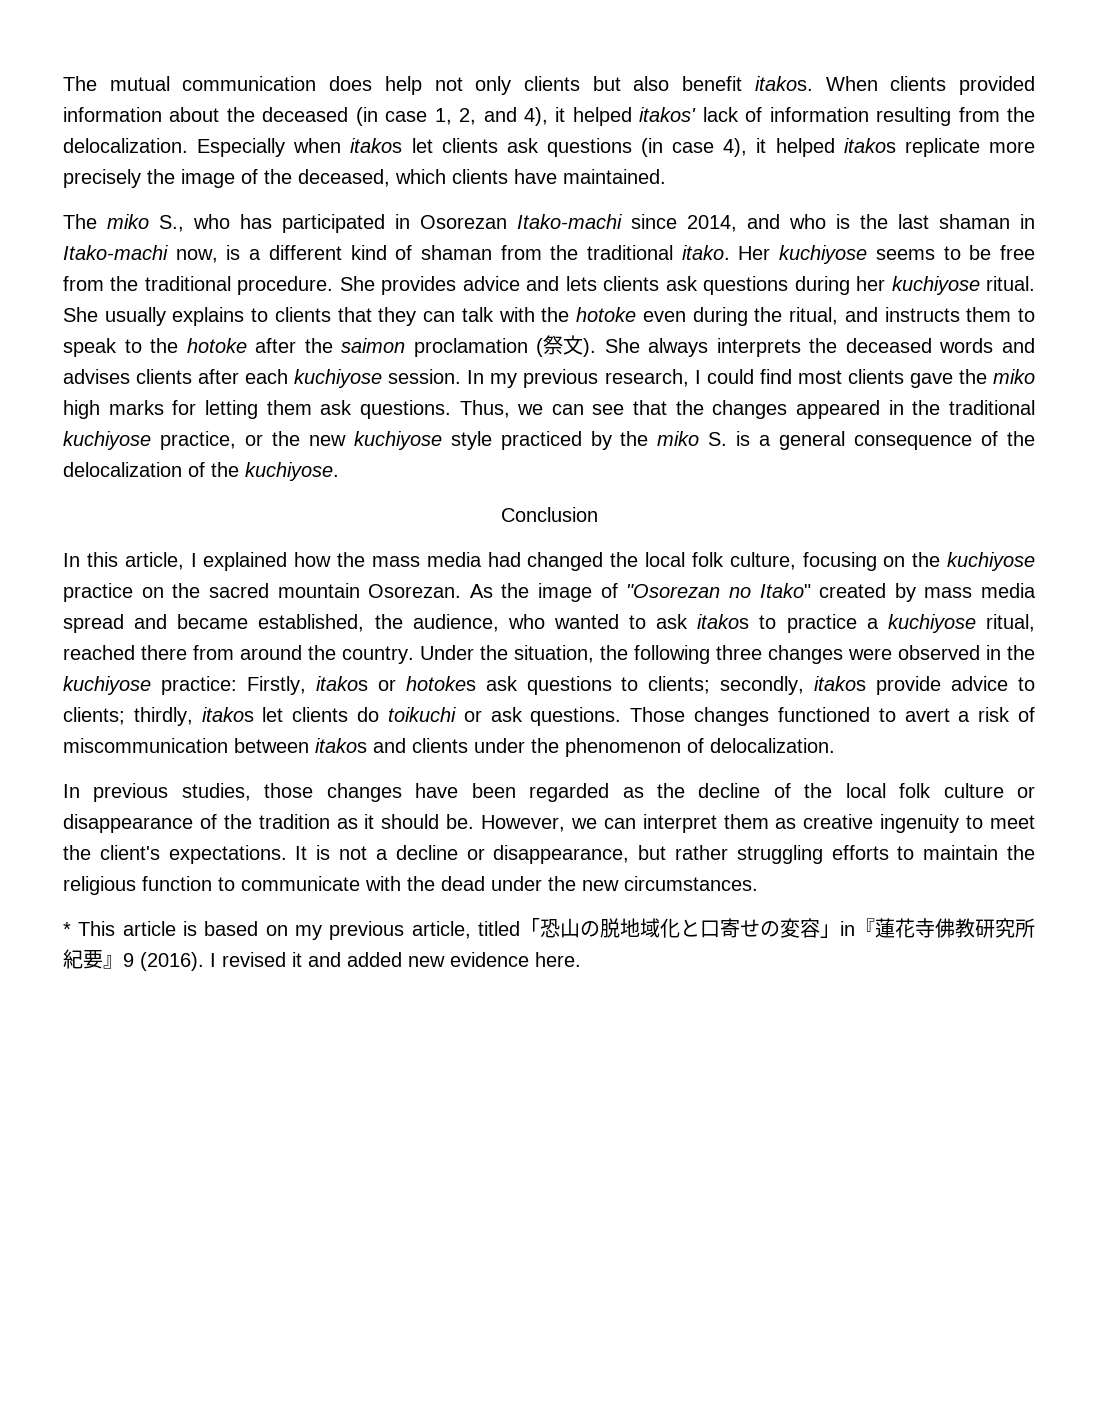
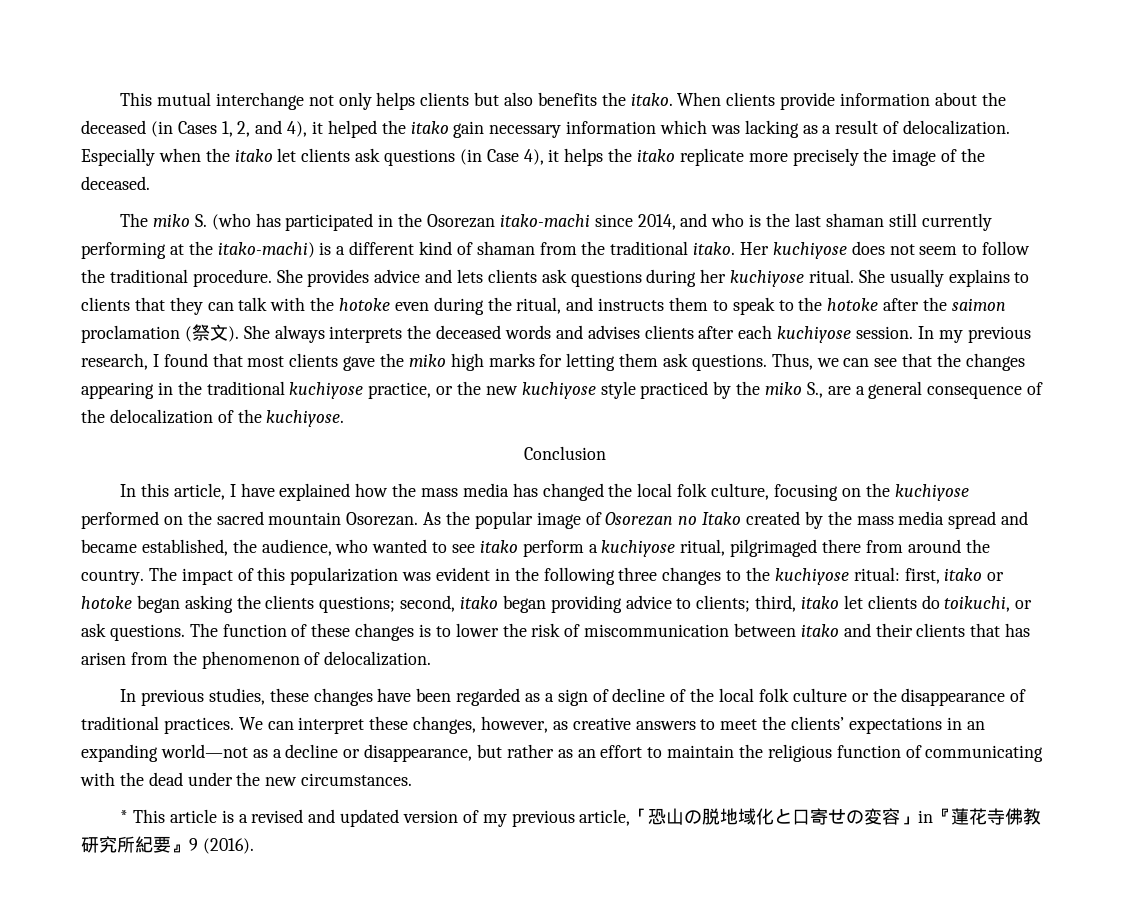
[63,76,422,95] The mutual communication does help -> [120,92,304,110] This mutual interchange
(512, 85) none -> [376,92,416,110] helps
[682,76,813,91] benefit itakos. -> [537,92,673,106] benefits the itako.
[958,76,1035,95] provided -> [780,92,836,110] provide
[385,111,428,122] case -> [177,121,217,134] Cases
[639,107,1036,126] itakos' lack of information resulting from the -> [381,120,900,138] the itako gain necessary information which was lacking as a result of
[350,138,403,153] itakos -> [205,148,273,162] the itako
[672,138,896,157] case 4), it helped itakos -> [486,148,676,166] Case 4), it helps the itako
[298,169,666,187] deceased, which clients have maintained. -> [81,176,150,190] deceased.
[159,214,230,232] S., who -> [194,213,251,230] S. (who
[420,214,622,229] Osorezan Itako-machi -> [398,213,590,228] the Osorezan itako-machi
[1020,214,1035,229] [63,245,218,263] in Itako-machi now, -> [888,213,992,231] [81,241,315,259] still currently performing at the itako-machi)
[875,245,1036,260] [63,276,104,291] seems to be free from -> [851,241,1031,255] does not seem to follow
[706,369,792,384] could find -> [163,353,243,367] found that
[796,400,881,419] appeared -> [81,382,154,399] appearing
[708,431,751,446] S. is -> [806,382,851,398] S., are
(197, 560) none -> [240,483,275,497] have
[487,552,521,567] had -> [512,483,538,497] has
[63,583,133,602] practice -> [81,511,159,529] performed
[538,583,811,602] image of "Osorezan no Itako" -> [474,511,742,529] popular image of Osorezan no Itako
(916, 592) none -> [827,511,852,525] the
[656,614,857,633] ask itakos to practice -> [452,540,584,557] see itako perform
[63,645,135,660] reached -> [730,539,818,557] pilgrimaged
[420,645,1035,664] [63,676,942,695] Under the situation, the following three changes were observed in the kuchiyose practice: Firstly, itakos or hotokes ask questions to clients; secondly, itakos provide -> [148,567,1005,585] [81,595,622,613] The impact of this popularization was evident in the following three changes to the kuchiyose ritual: first, itako or hotoke began asking the clients questions; second, itako began providing
[133,707,254,726] thirdly, itakos -> [755,595,840,612] third, itako
[387,707,456,722] toikuchi -> [944,596,1011,612] toikuchi,
[630,707,1036,726] [63,738,525,753] Those changes functioned to avert a risk of miscommunication between itakos and clients under -> [189,623,1031,641] [81,652,168,665] The function of these changes is to lower the risk of miscommunication between itako and their clients that has arisen from
[264,783,314,798] those -> [269,688,309,702] these
[656,783,685,798] the -> [544,689,609,706] a sign of
(1035, 792) none -> [872,688,897,702] the
[223,814,769,833] the tradition as it should be. However, we can interpret them -> [81,716,549,734] traditional practices. We can interpret these changes, however,
[880,814,960,833] ingenuity -> [635,721,696,730] answers
[99,845,368,864] client's expectations. It is not -> [791,716,985,734] [81,744,268,762] clients’ expectations in an expanding world—not as
[736,845,889,864] struggling efforts -> [557,745,643,758] as an effort
[218,876,360,891] to communicate -> [905,745,1044,762] of communicating
[204,921,288,936] based on -> [238,809,479,827] a revised and updated version of
[477,921,520,936] titled -> (631, 817) none
[210,952,581,967] I revised it and added new evidence here. -> (254, 846) none

